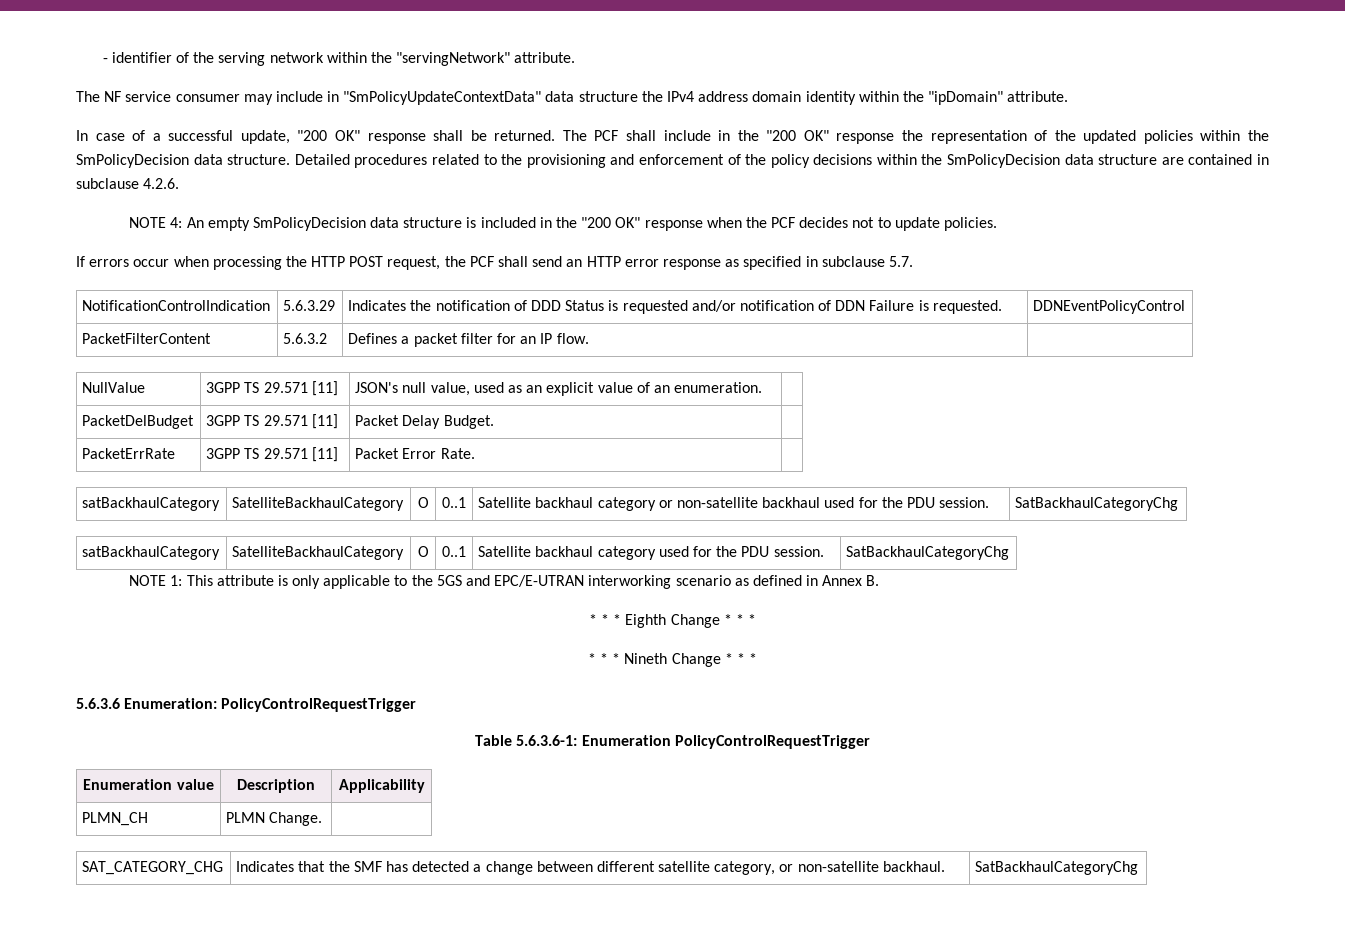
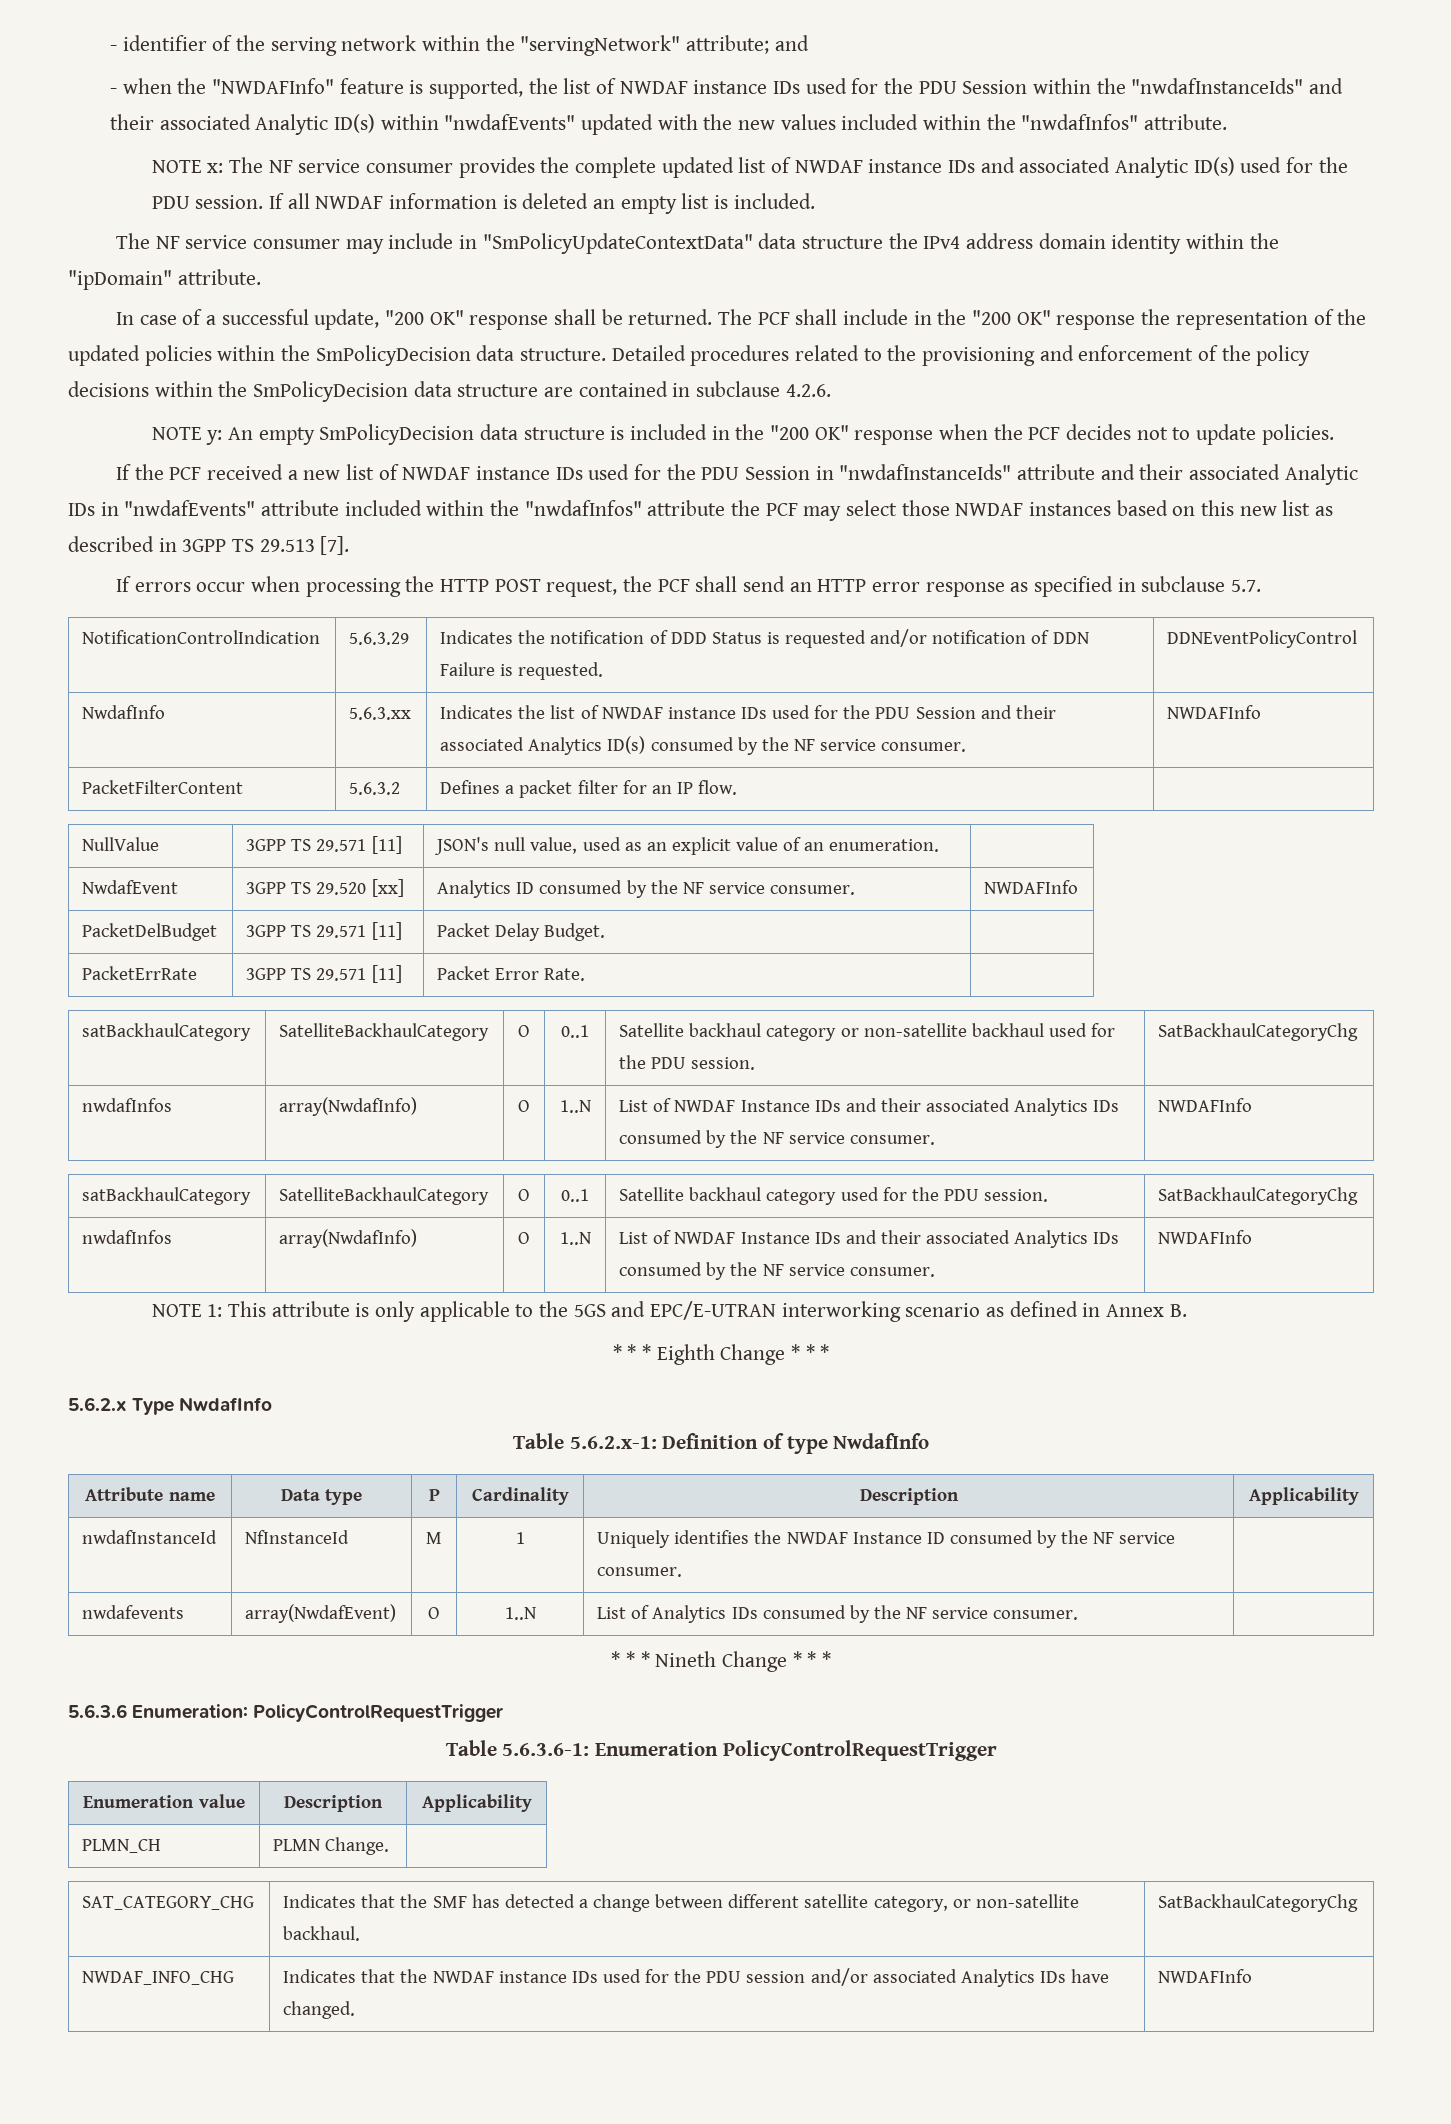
[514,52,576,63] attribute. -> [685,35,809,54] [109,78,1343,99] [109,114,1227,135] [151,157,1348,178] [151,193,815,214] attribute; and // - when the "NWDAFInfo" feature is supported, the list of NWDAF instance IDs used for the PDU Session within the "nwdafInstanceIds" and their associated Analytic ID(s) within "nwdafEvents" updated with the new values included within the "nwdafInfos" attribute. // NOTE x: The NF service consumer provides the complete updated list of NWDAF instance IDs and associated Analytic ID(s) used for the PDU session. If all NWDAF information is deleted an empty list is included.
[170,217,183,228] 4: -> [206,430,223,445] y:
(998, 224) none -> [116,464,1358,485] [68,500,1334,521] [68,536,350,555] // If the PCF received a new list of NWDAF instance IDs used for the PDU Session in "nwdafInstanceIds" attribute and their associated Analytic IDs in "nwdafEvents" attribute included within the "nwdafInfos" attribute the PCF may select those NWDAF instances based on this new list as described in 3GPP TS 29.513 [7].
(1186, 307) none -> [82,705,166,719] [349,707,412,720] [440,705,1056,719] [440,736,967,755] [1167,705,1262,719] // NwdafInfo | 5.6.3.xx | Indicates the list of NWDAF instance IDs used for the PDU Session and their associated Analytics ID(s) consumed by the NF service consumer. | NWDAFInfo
(763, 387) none -> [82,880,179,894] [246,879,404,897] [437,880,856,898] [984,880,1079,894] // NwdafEvent | 3GPP TS 29.520 [xx] | Analytics ID consumed by the NF service consumer. | NWDAFInfo
(1179, 504) none -> [82,1098,173,1112] [279,1097,418,1116] [518,1100,530,1112] [559,1100,591,1113] [619,1098,1120,1116] [619,1130,935,1148] [1158,1098,1253,1112] // nwdafInfos | array(NwdafInfo) | O | 1..N | List of NWDAF Instance IDs and their associated Analytics IDs consumed by the NF service consumer. | NWDAFInfo
(1010, 553) none -> [82,1230,173,1244] [279,1229,418,1248] [518,1232,530,1244] [559,1232,591,1245] [619,1230,1120,1248] [619,1262,935,1280] [1158,1230,1253,1244] // nwdafInfos | array(NwdafInfo) | O | 1..N | List of NWDAF Instance IDs and their associated Analytics IDs consumed by the NF service consumer. | NWDAFInfo
(757, 619) none -> [68,1397,273,1415] [512,1433,930,1454] [85,1487,215,1501] [280,1489,363,1505] [428,1489,440,1501] [471,1487,569,1505] [859,1488,959,1505] [1248,1487,1359,1505] [82,1530,218,1544] [245,1530,350,1544] [426,1532,442,1544] [515,1532,525,1544] [597,1530,1176,1548] [597,1567,683,1577] [82,1605,185,1619] [245,1604,397,1623] [428,1607,440,1619] [504,1607,536,1620] [597,1605,1079,1623] // 5.6.2.x Type NwdafInfo // Table 5.6.2.x-1: Definition of type NwdafInfo // Attribute name | Data type | P | Cardinality | Description | Applicability // nwdafInstanceId | NfInstanceId | M | 1 | Uniquely identifies the NWDAF Instance ID consumed by the NF service consumer. | // nwdafevents | array(NwdafEvent) | O | 1..N | List of Analytics IDs consumed by the NF service consumer. |
(1139, 868) none -> [82,1971,235,1985] [283,1968,1110,1987] [283,2001,356,2019] [1158,1969,1253,1983] // NWDAF_INFO_CHG | Indicates that the NWDAF instance IDs used for the PDU session and/or associated Analytics IDs have changed. | NWDAFInfo

